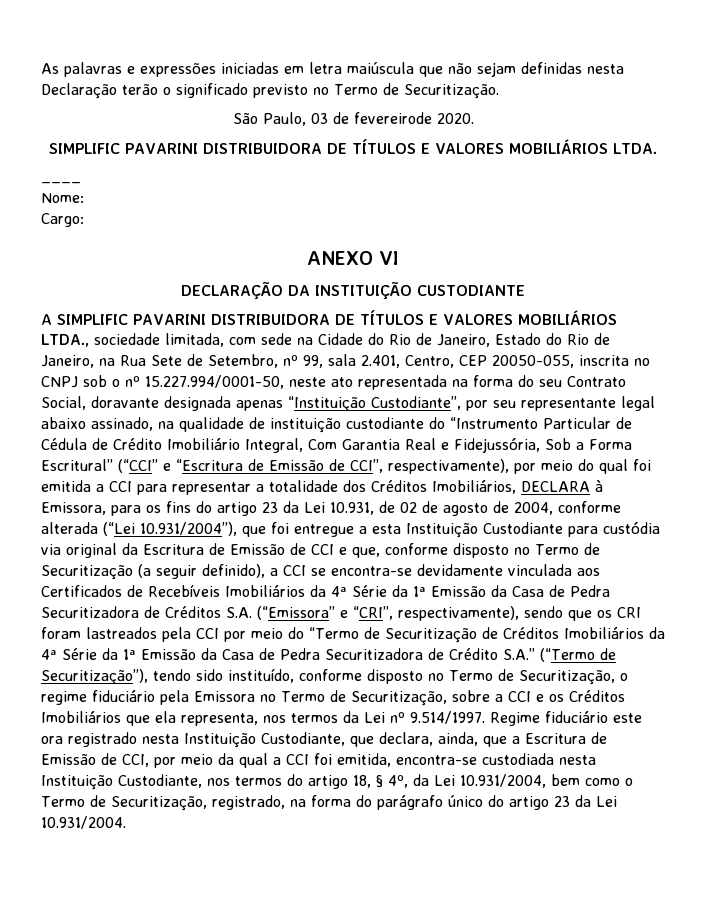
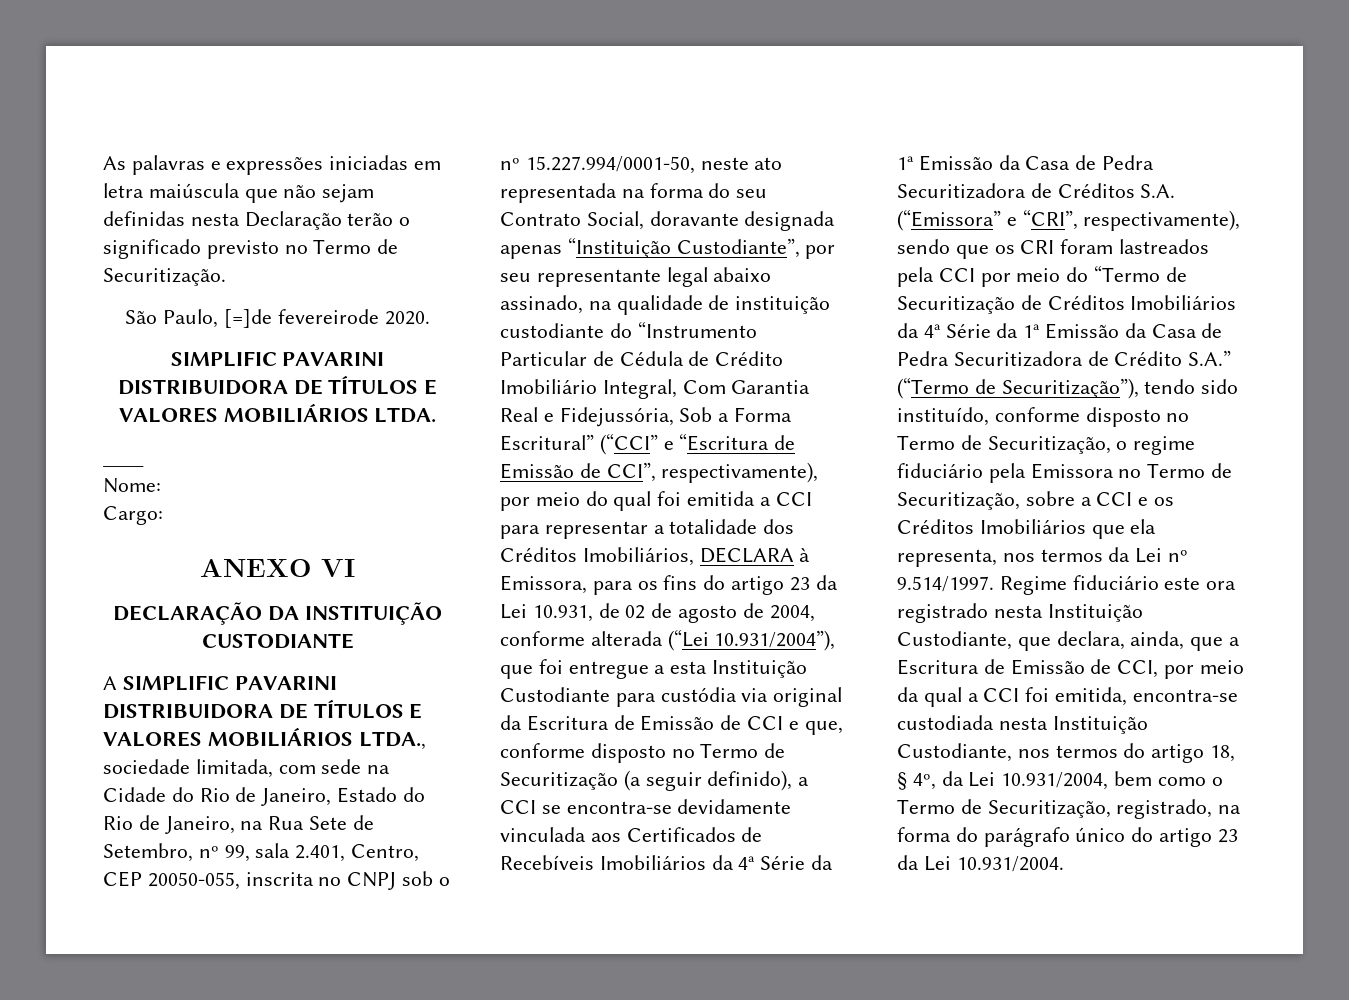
[310,112,349,124] 03 de -> [224,309,272,328] [=]de

